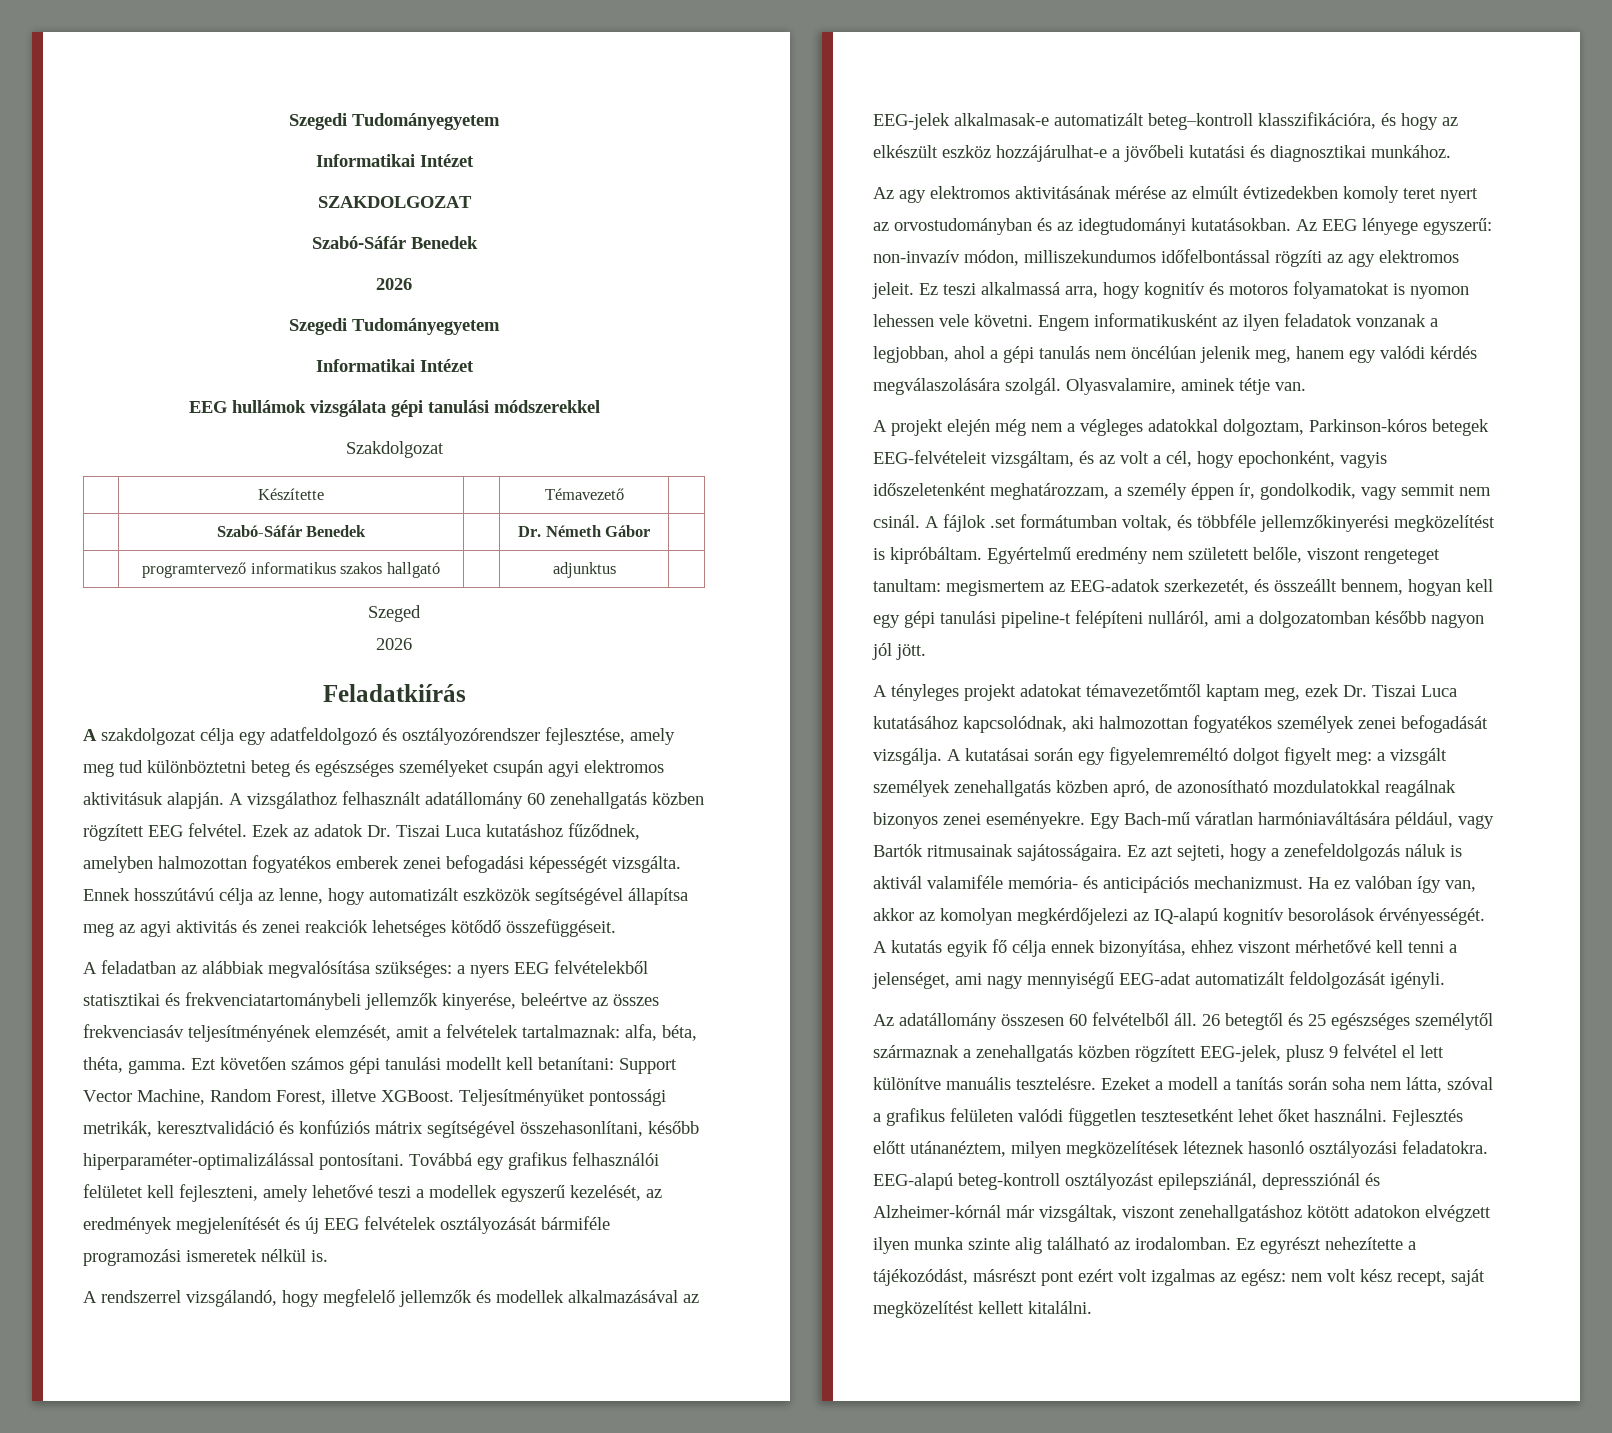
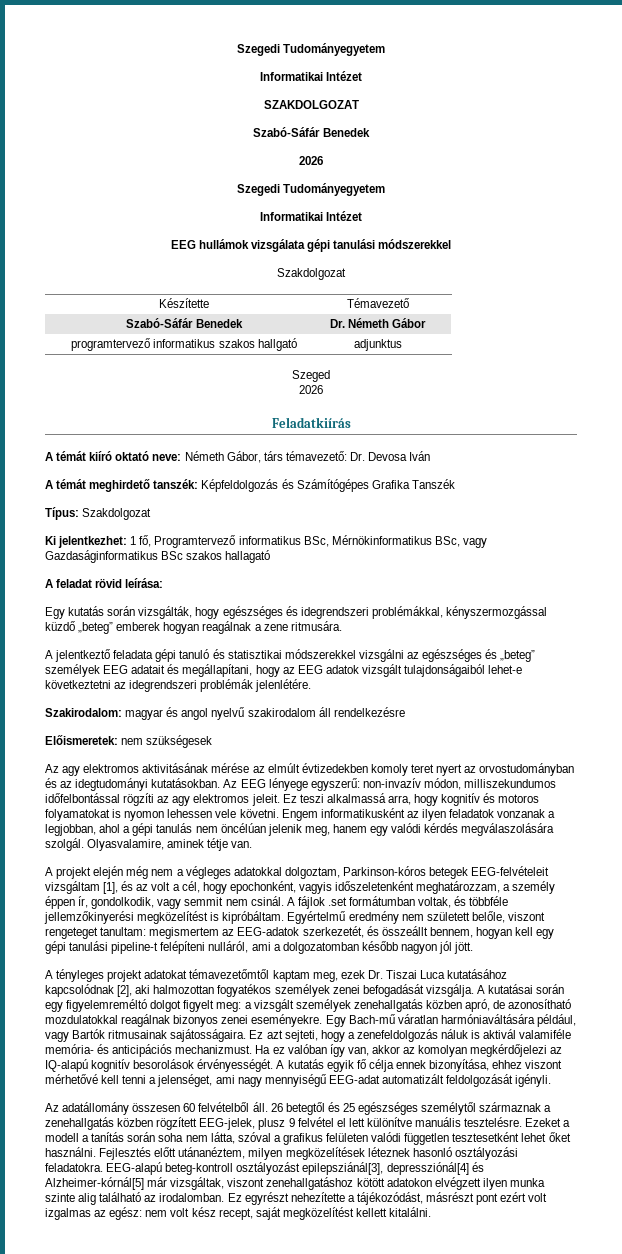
[101,727,675,745] [83,760,664,777] [83,791,704,809] [83,823,640,841] [83,855,681,873] [83,888,688,905] [83,919,616,937] [83,960,648,978] [83,992,659,1010] [83,1024,697,1042] [83,1057,677,1074] [83,1089,666,1106] [83,1120,699,1138] [83,1152,659,1170] [83,1184,662,1202] [83,1216,610,1234] [83,1249,328,1266] [83,1289,699,1307] [873,112,1458,130] [873,145,1451,162] szakdolgozat célja egy adatfeldolgozó és osztályozórendszer fejlesztése, amely meg tud különböztetni beteg és egészséges személyeket csupán agyi elektromos aktivitásuk alapján. A vizsgálathoz felhasznált adatállomány 60 zenehallgatás közben rögzített EEG felvétel. Ezek az adatok Dr. Tiszai Luca kutatáshoz fűződnek, amelyben halmozottan fogyatékos emberek zenei befogadási képességét vizsgálta. Ennek hosszútávú célja az lenne, hogy automatizált eszközök segítségével állapítsa meg az agyi aktivitás és zenei reakciók lehetséges kötődő összefüggéseit. // A feladatban az alábbiak megvalósítása szükséges: a nyers EEG felvételekből statisztikai és frekvenciatartománybeli jellemzők kinyerése, beleértve az összes frekvenciasáv teljesítményének elemzését, amit a felvételek tartalmaznak: alfa, béta, théta, gamma. Ezt követően számos gépi tanulási modellt kell betanítani: Support Vector Machine, Random Forest, illetve XGBoost. Teljesítményüket pontossági metrikák, keresztvalidáció és konfúziós mátrix segítségével összehasonlítani, később hiperparaméter-optimalizálással pontosítani. Továbbá egy grafikus felhasználói felületet kell fejleszteni, amely lehetővé teszi a modellek egyszerű kezelését, az eredmények megjelenítését és új EEG felvételek osztályozását bármiféle programozási ismeretek nélkül is. // A rendszerrel vizsgálandó, hogy megfelelő jellemzők és modellek alkalmazásával az EEG-jelek alkalmasak-e automatizált beteg–kontroll klasszifikációra, és hogy az elkészült eszköz hozzájárulhat-e a jövőbeli kutatási és diagnosztikai munkához. -> [56,451,431,463] [45,479,455,492] [45,507,152,520] [45,535,487,548] [45,550,271,563] [45,578,164,588] [45,606,547,619] [45,621,342,634] [45,649,536,662] [45,664,523,677] [45,679,312,692] [45,707,405,720] [45,735,213,748] témát kiíró oktató neve: Németh Gábor, társ témavezető: Dr. Devosa Iván // A témát meghirdető tanszék: Képfeldolgozás és Számítógépes Grafika Tanszék // Típus: Szakdolgozat // Ki jelentkezhet: 1 fő, Programtervező informatikus BSc, Mérnökinformatikus BSc, vagy Gazdaságinformatikus BSc szakos hallagató // A feladat rövid leírása: // Egy kutatás során vizsgálták, hogy egészséges és idegrendszeri problémákkal, kényszermozgással küzdő „beteg” emberek hogyan reagálnak a zene ritmusára. // A jelentkeztő feladata gépi tanuló és statisztikai módszerekkel vizsgálni az egészséges és „beteg” személyek EEG adatait és megállapítani, hogy az EEG adatok vizsgált tulajdonságaiból lehet-e következtetni az idegrendszeri problémák jelenlétére. // Szakirodalom: magyar és angol nyelvű szakirodalom áll rendelkezésre // Előismeretek: nem szükségesek
[991,451,1074,468] vizsgáltam, -> [45,881,119,894] vizsgáltam [1],
[963,716,1067,733] kapcsolódnak, -> [45,984,133,997] kapcsolódnak [2],
[1158,1173,1380,1190] [873,1205,1001,1218] epilepsziánál, depressziónál és Alzheimer-kórnál -> [302,1162,484,1175] [45,1177,144,1190] epilepsziánál[3], depressziónál[4] és Alzheimer-kórnál[5]

